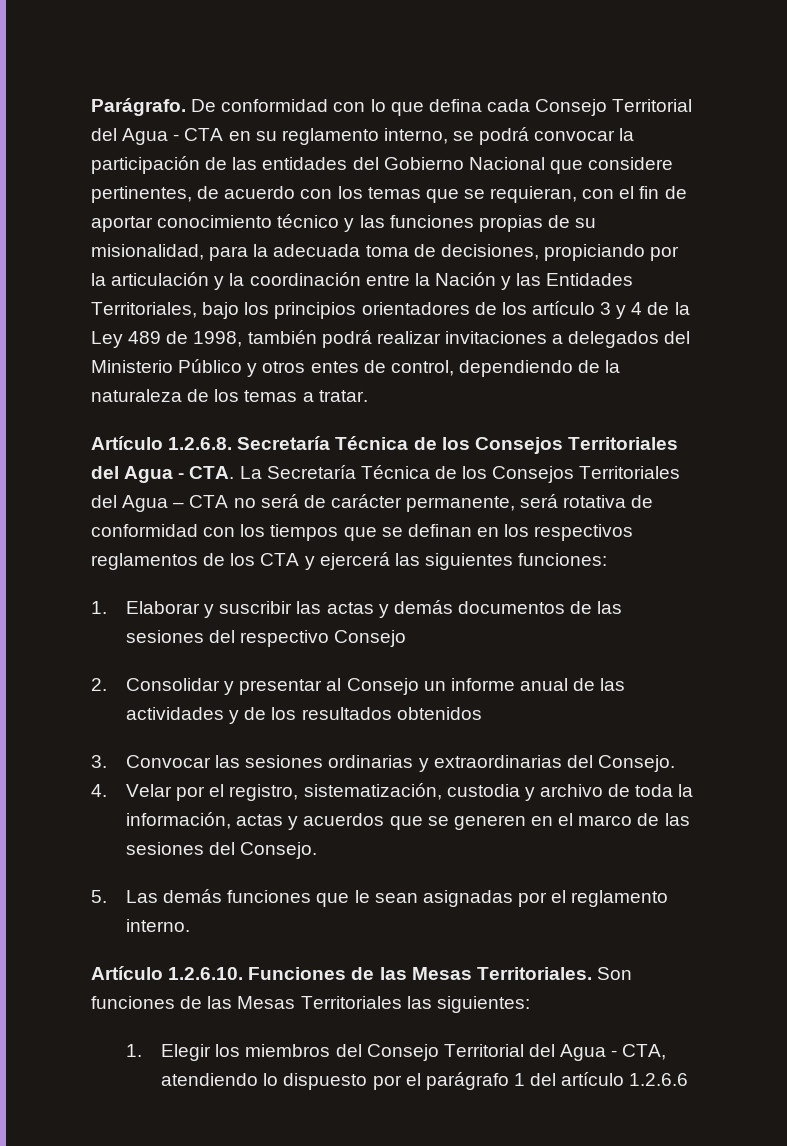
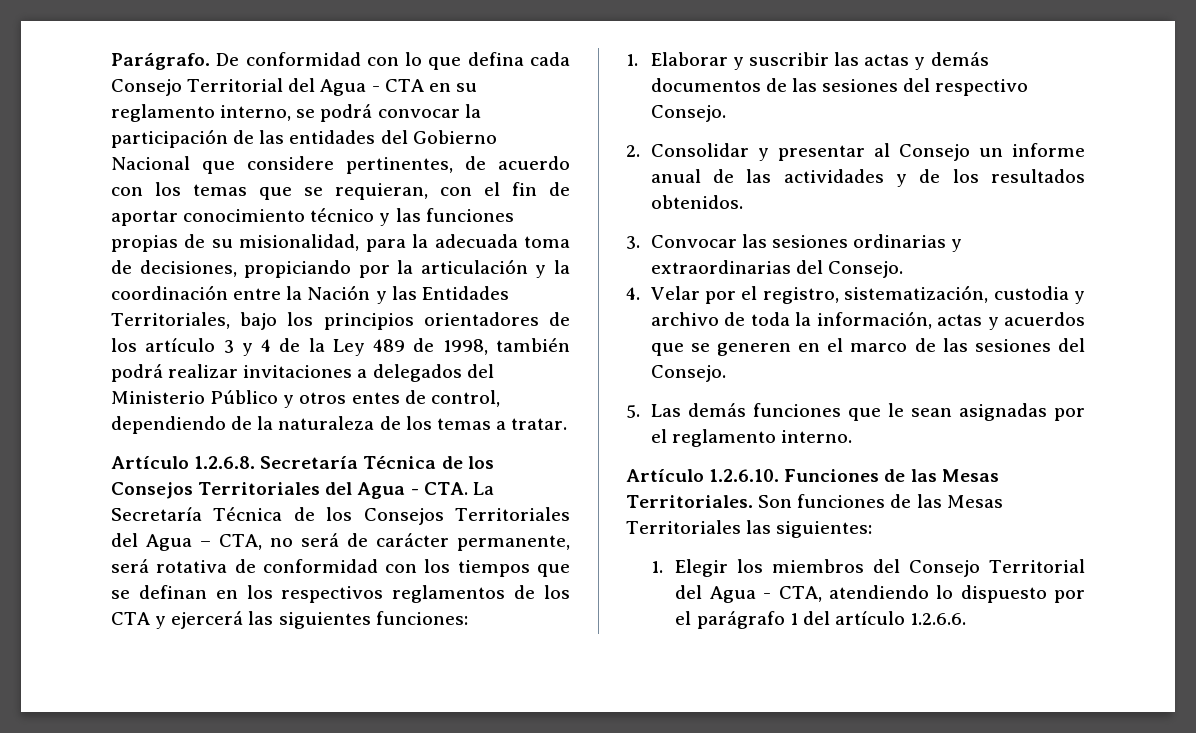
[189,495,229,508] CTA -> [219,534,263,550] CTA,
[334,630,407,647] Consejo -> [650,105,726,122] Consejo.
[396,707,482,720] obtenidos -> [650,195,743,209] obtenidos.
[629,1073,689,1086] 1.2.6.6 -> [910,613,967,625] 1.2.6.6.

